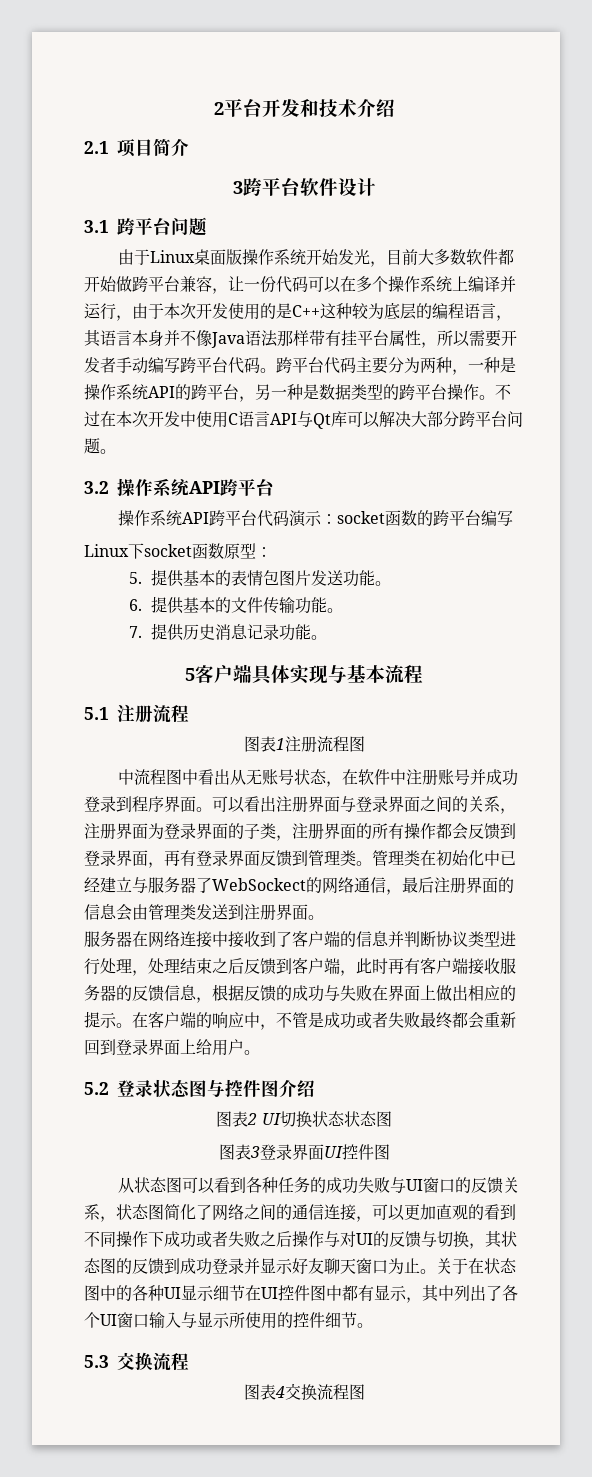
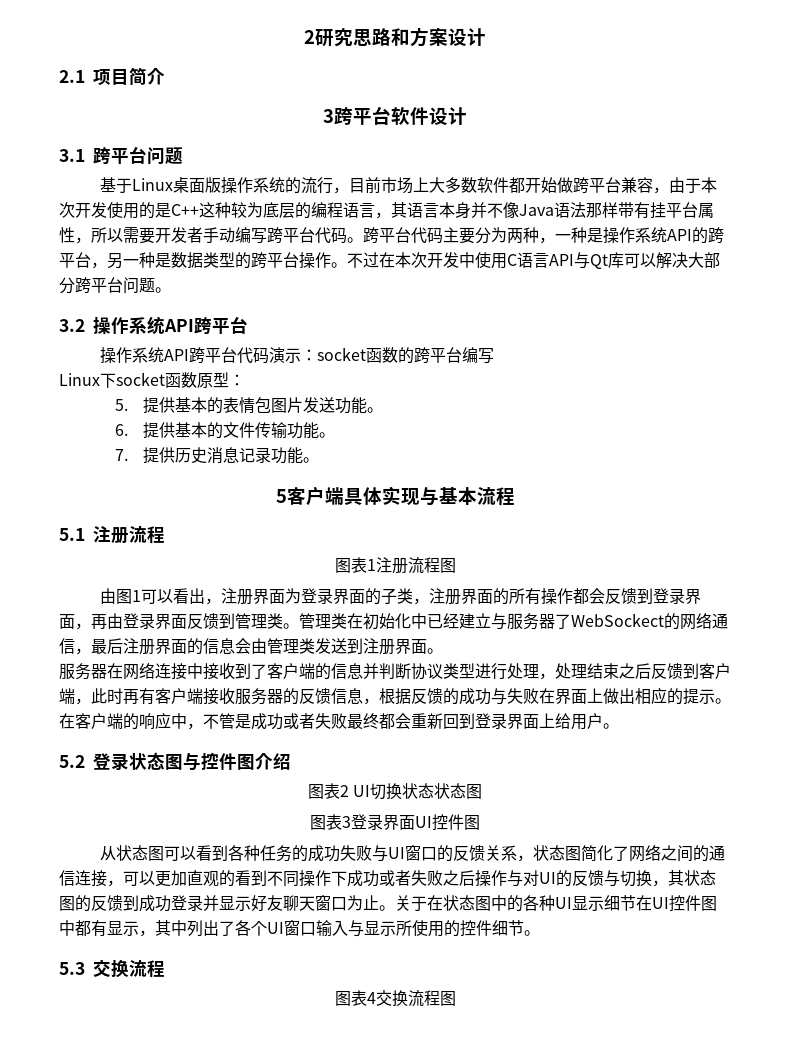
[213,98,395,117] 2平台开发和技术介绍 -> [304,27,486,47] 2研究思路和方案设计
[117,249,134,265] 由 -> [99,177,116,193] 基
[305,249,418,267] 开始发光，目前 -> [284,177,429,194] 的流行，目前市场上
[228,276,516,293] [84,303,132,321] 让一份代码可以在多个操作系统上编译并运行， -> (669, 190) none
[117,769,518,787] [84,796,500,813] 中流程图中看出从无账号状态，在软件中注册账号并成功登录到程序界面。可以看出注册界面与登录界面之间的关系 -> [99,588,205,604] 由图1可以看出
[180,850,196,866] 有 -> [107,613,123,629] 由

